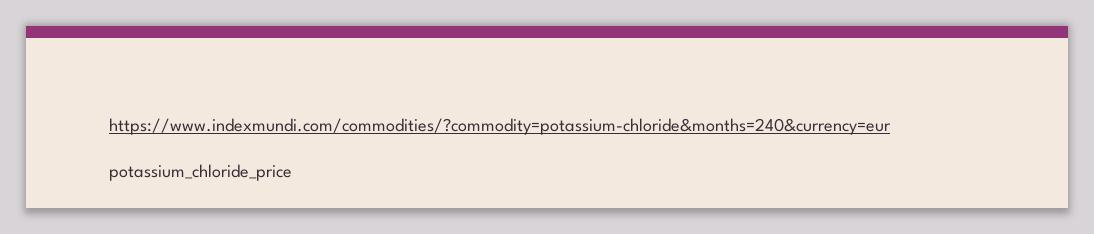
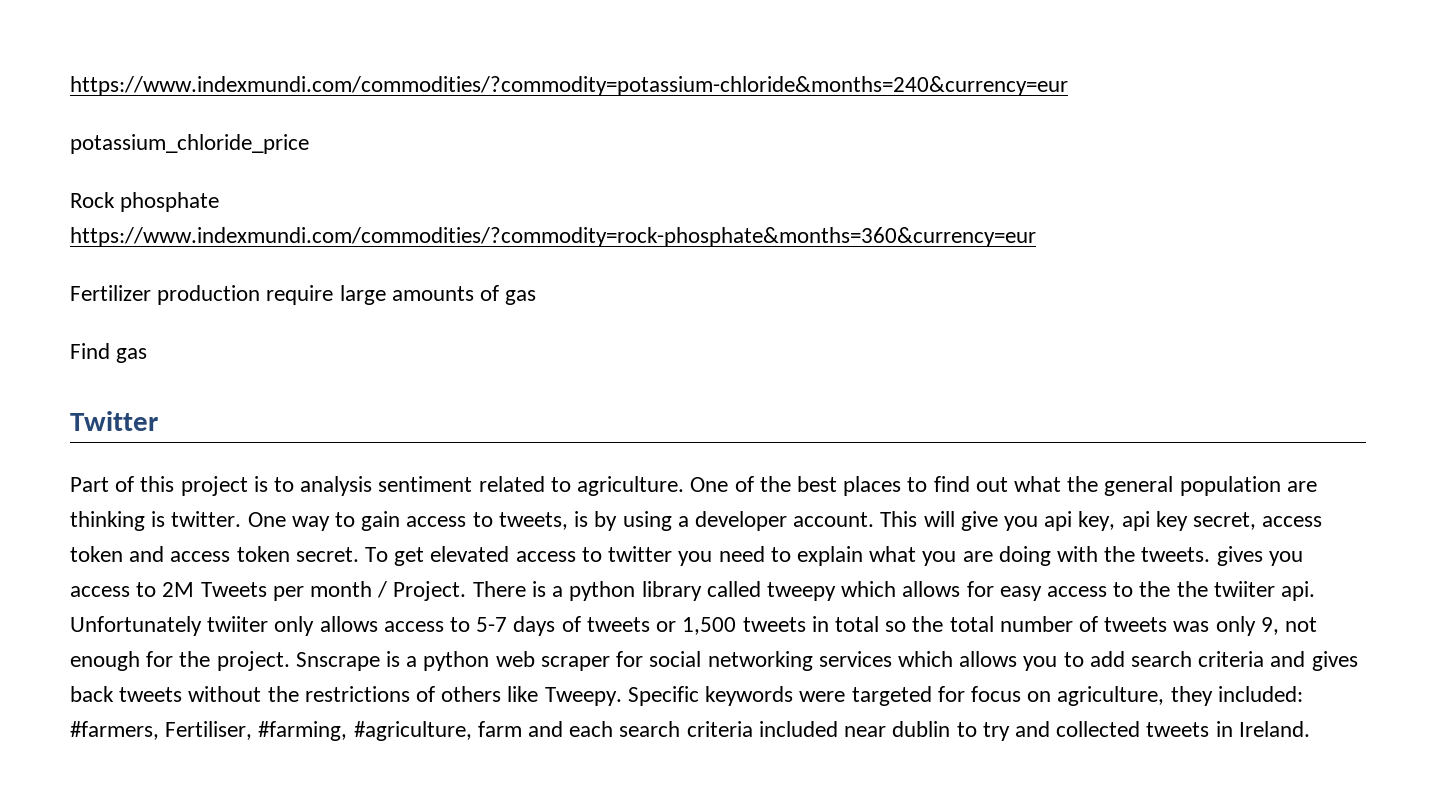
(292, 172) none -> [70,192,220,212] [70,227,1036,247] [70,285,537,305] [70,343,148,363] [70,411,158,431] [70,476,1317,496] [70,511,1323,531] [70,546,1303,566] [70,581,1316,601] [70,616,1318,636] [70,651,1358,671] [70,686,1303,706] [70,721,1310,741] // Rock phosphate // https://www.indexmundi.com/commodities/?commodity=rock-phosphate&months=360&currency=eur // Fertilizer production require large amounts of gas // Find gas // Twitter // Part of this project is to analysis sentiment related to agriculture. One of the best places to find out what the general population are thinking is twitter. One way to gain access to tweets, is by using a developer account. This will give you api key, api key secret, access token and access token secret. To get elevated access to twitter you need to explain what you are doing with the tweets. gives you access to 2M Tweets per month / Project. There is a python library called tweepy which allows for easy access to the the twiiter api. Unfortunately twiiter only allows access to 5-7 days of tweets or 1,500 tweets in total so the total number of tweets was only 9, not enough for the project. Snscrape is a python web scraper for social networking services which allows you to add search criteria and gives back tweets without the restrictions of others like Tweepy. Specific keywords were targeted for focus on agriculture, they included: #farmers, Fertiliser, #farming, #agriculture, farm and each search criteria included near dublin to try and collected tweets in Ireland.

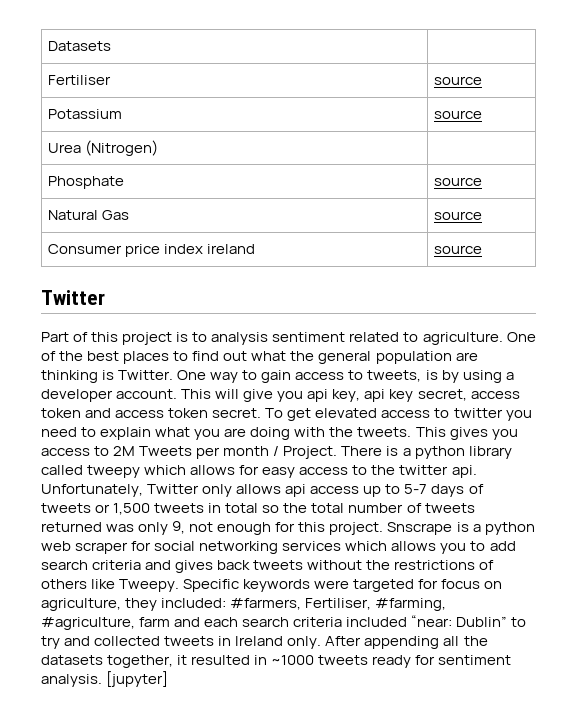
[70,76,1068,96] [70,134,309,154] [70,192,220,212] [70,227,1036,247] [70,285,537,305] [70,343,148,363] https://www.indexmundi.com/commodities/?commodity=potassium-chloride&months=240&currency=eur // potassium_chloride_price // Rock phosphate // https://www.indexmundi.com/commodities/?commodity=rock-phosphate&months=360&currency=eur // Fertilizer production require large amounts of gas // Find gas -> [47,41,111,51] [47,75,111,85] [433,76,482,85] [47,109,122,119] [433,110,482,119] [47,140,158,156] [47,176,124,189] [433,177,482,186] [47,210,129,220] [433,211,482,220] [47,244,256,257] [433,245,482,254] Datasets | // Fertiliser | source // Potassium | source // Urea (Nitrogen) | // Phosphate | source // Natural Gas | source // Consumer price index ireland | source
[171,511,242,527] twitter. -> [118,370,174,380] Twitter.
(1211, 554) none -> [415,427,446,437] This
[1176,581,1316,601] [70,616,444,636] the twiiter api. Unfortunately twiiter only allows access -> [399,465,477,478] [41,484,382,497] twitter api. Unfortunately, Twitter only allows api access up
(1168, 624) none -> [41,522,102,532] returned
[179,651,211,667] the -> [298,522,326,532] this
[844,721,951,737] near dublin -> [411,615,508,627] “near: Dublin”
[1238,721,1310,737] Ireland. -> [235,636,488,649] [41,655,512,668] [41,671,169,687] Ireland only. After appending all the datasets together, it resulted in ~1000 tweets ready for sentiment analysis. [jupyter]

